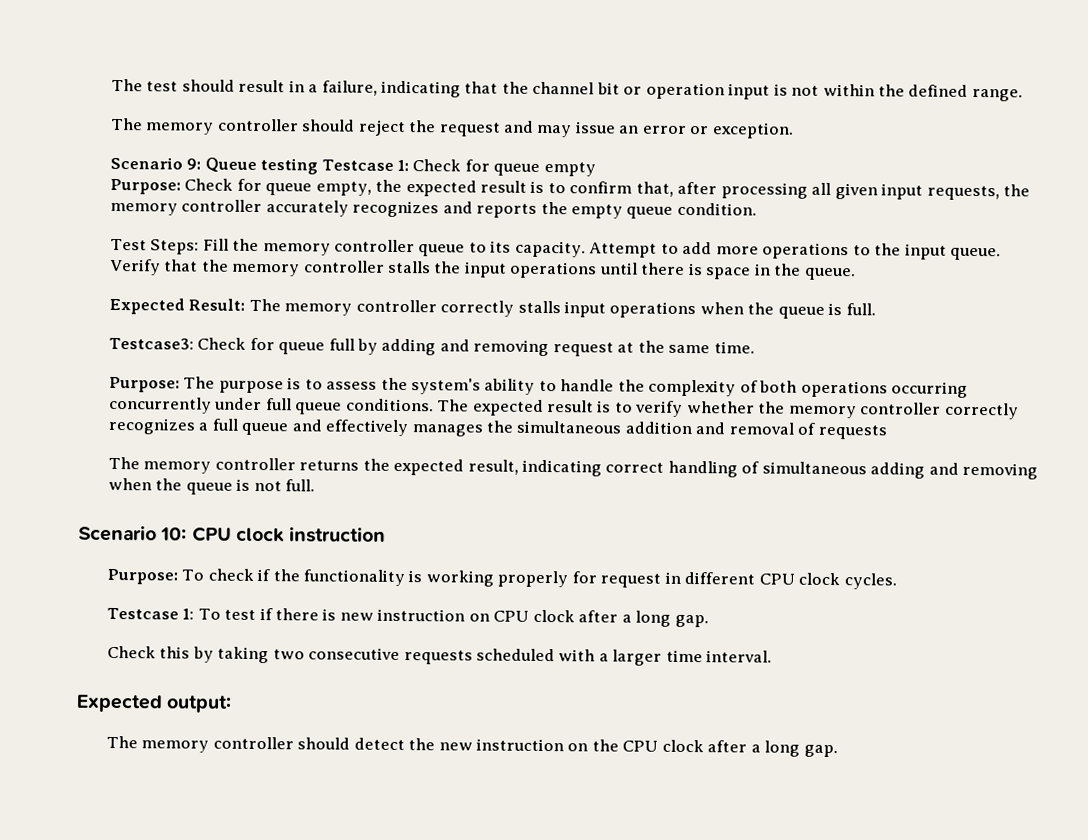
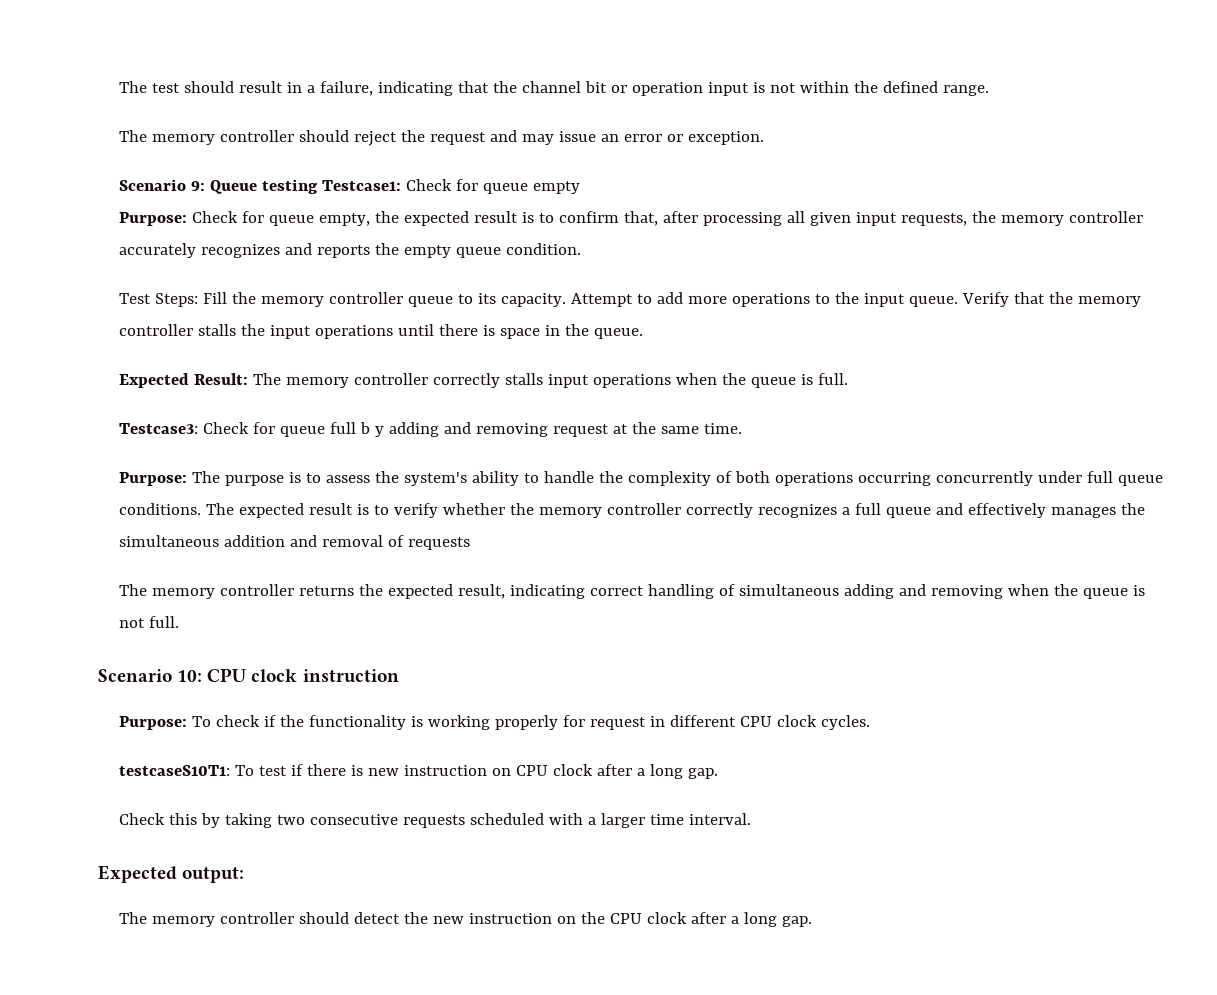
[321,159,410,172] Testcase 1: -> [322,180,402,191] Testcase1:
[357,338,379,355] by -> [360,422,385,437] b y
[106,607,195,620] Testcase 1: -> [119,765,231,776] testcaseS10T1:

